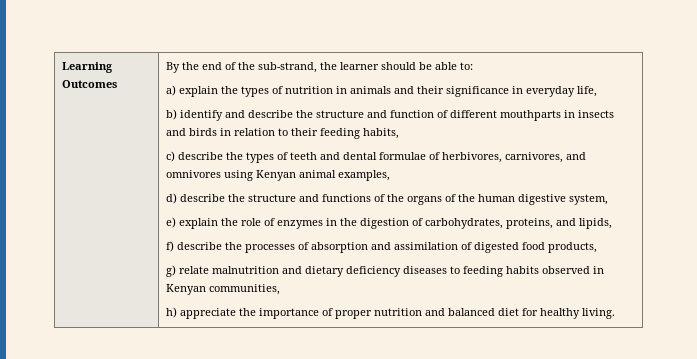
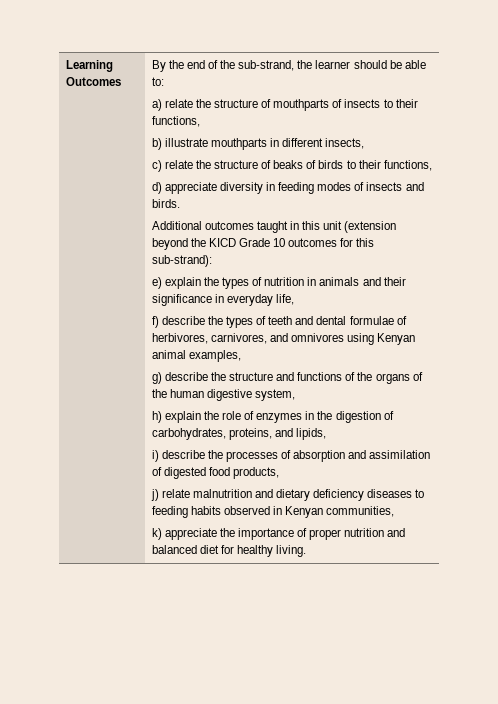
(176, 90) none -> [164,99,418,111] [151,116,200,127] [151,138,365,150] [151,160,432,172] [151,182,424,194] [151,199,180,208] [151,221,397,233] [151,238,375,250] [151,255,212,267] [151,277,162,289] relate the structure of mouthparts of insects to their functions, // b) illustrate mouthparts in different insects, // c) relate the structure of beaks of birds to their functions, // d) appreciate diversity in feeding modes of insects and birds. // Additional outcomes taught in this unit (extension beyond the KICD Grade 10 outcomes for this sub-strand): // e)
[165,109,614,121] [165,128,399,139] [165,151,175,162] b) identify and describe the structure and function of different mouthparts in insects and birds in relation to their feeding habits, // c) -> [151,316,159,328] f)
[165,193,177,204] d) -> [151,372,162,384] g)
[165,217,176,228] e) -> [151,411,162,423] h)
[165,241,174,252] f) -> [151,450,159,462] i)
[165,265,176,277] g) -> [150,489,159,501] j)
[165,307,177,318] h) -> [151,528,162,540] k)

